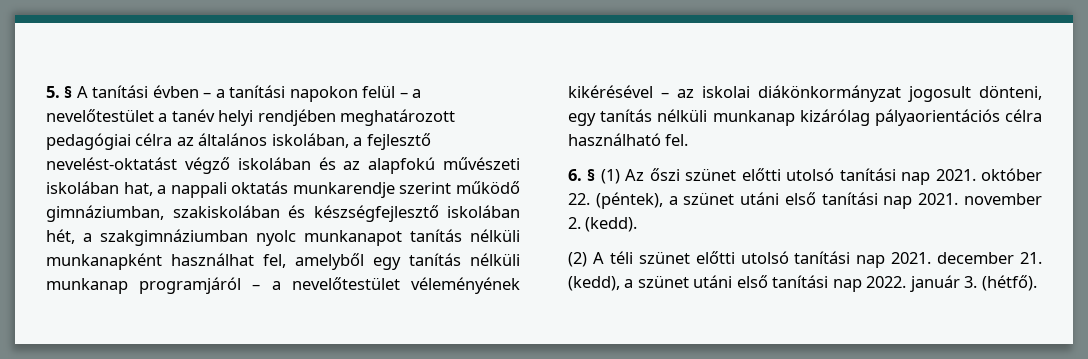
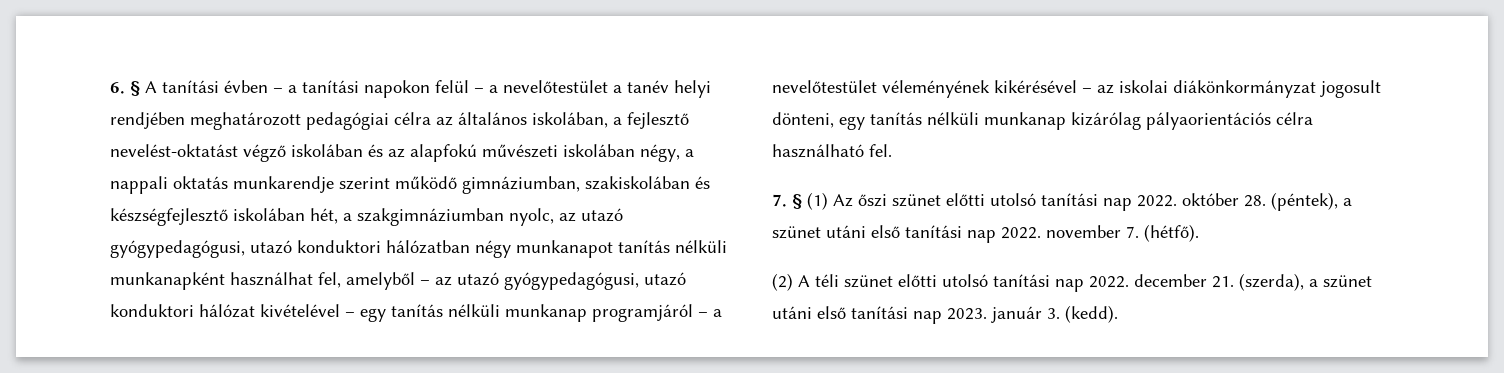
[46,86,60,98] 5. -> [110,82,125,94] 6.
[123,182,153,196] hat, -> [640,144,680,162] négy,
[256,230,296,246] nyolc -> [509,208,623,226] [110,240,511,258] nyolc, az utazó gyógypedagógusi, utazó konduktori hálózatban négy
(364, 261) none -> [420,272,686,290] [110,304,355,318] – az utazó gyógypedagógusi, utazó konduktori hálózat kivételével –
[568,169,582,181] 6. -> [772,194,787,207] 7.
[935,168,1042,181] [568,193,590,205] 2021. október 22. -> [1137,193,1266,207] 2022. október 28.
[918,193,1042,205] [568,217,638,232] 2021. november 2. (kedd). -> [1001,224,1199,242] 2022. november 7. (hétfő).
[891,252,932,264] 2021. -> [1089,276,1129,288] 2022.
[568,275,907,292] (kedd), a szünet utáni első tanítási nap 2022. -> [1239,273,1372,291] [772,306,987,324] (szerda), a szünet utáni első tanítási nap 2023.
[981,275,1037,291] (hétfő). -> [1065,305,1118,323] (kedd).

